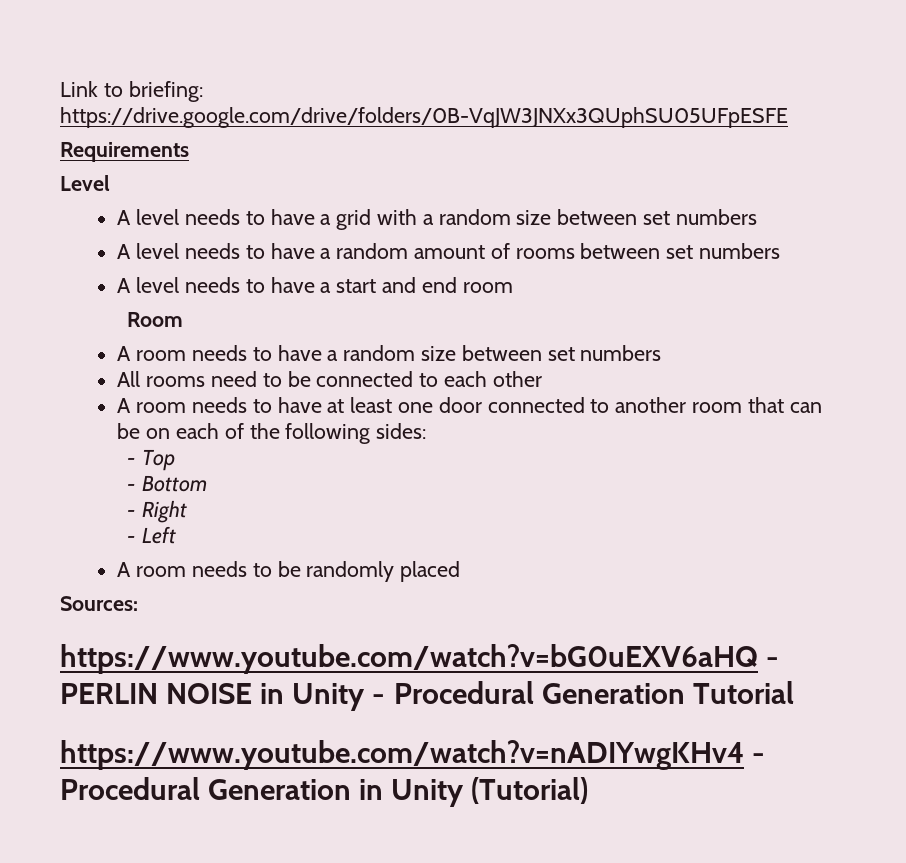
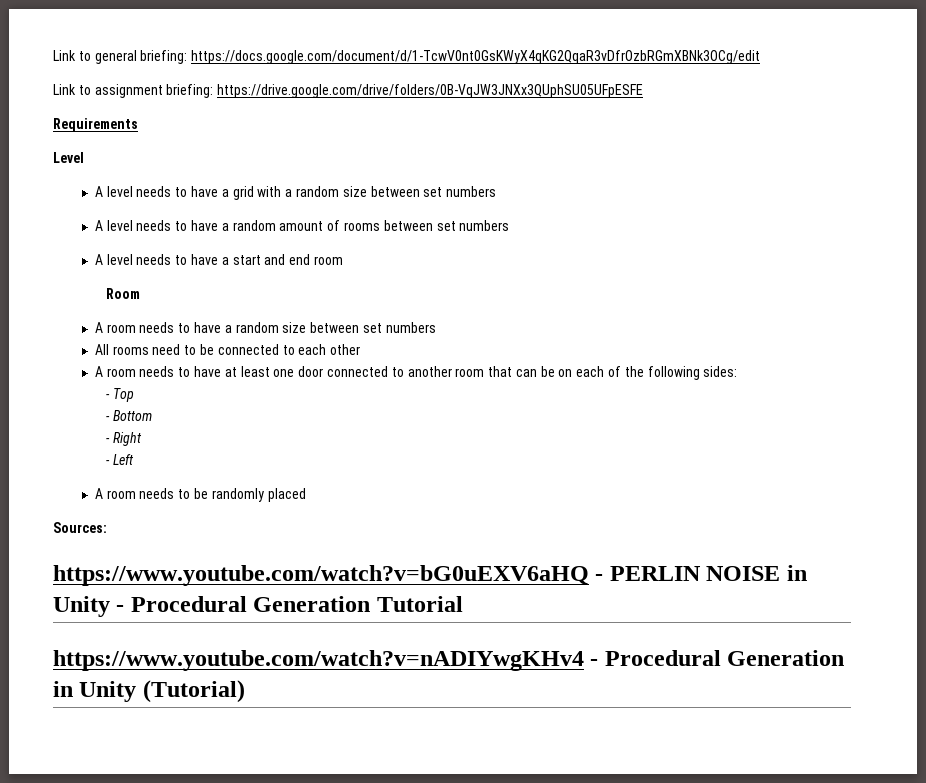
[60,81,123,97] Link to -> [53,50,761,64] [53,84,163,98] Link to general briefing: https://docs.google.com/document/d/1-TcwV0nt0GsKWyX4qKG2QqaR3vDfrOzbRGmXBNk3OCg/edit // Link to assignment

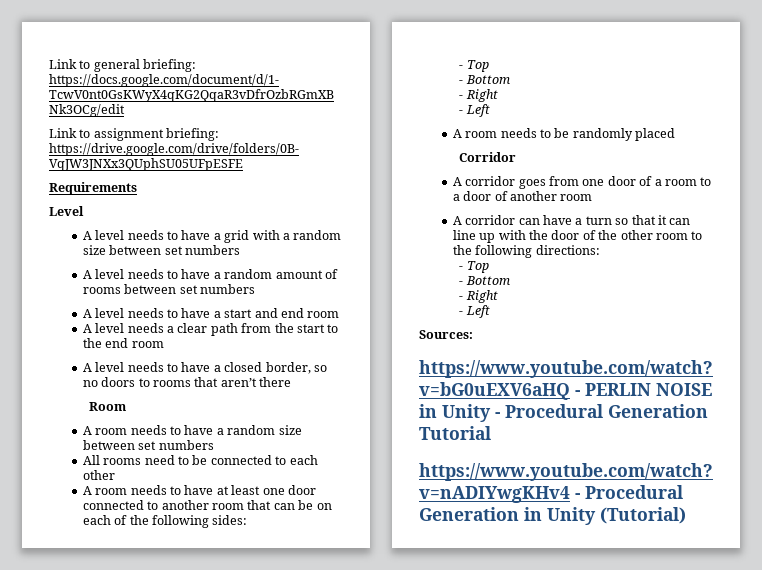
(343, 260) none -> [82,323,339,336] [82,338,164,348] [82,362,327,374] [82,377,292,387] // A level needs a clear path from the start to the end room // A level needs to have a closed border, so no doors to rooms that aren’t there
(306, 495) none -> [459,152,517,162] [452,176,712,189] [452,191,593,201] [452,215,691,225] [452,230,703,243] [452,245,600,258] [459,261,489,273] [459,276,510,285] [459,290,498,303] [459,305,490,318] // Corridor // A corridor goes from one door of a room to a door of another room // A corridor can have a turn so that it can line up with the door of the other room to the following directions: // - Top // - Bottom // - Right // - Left

